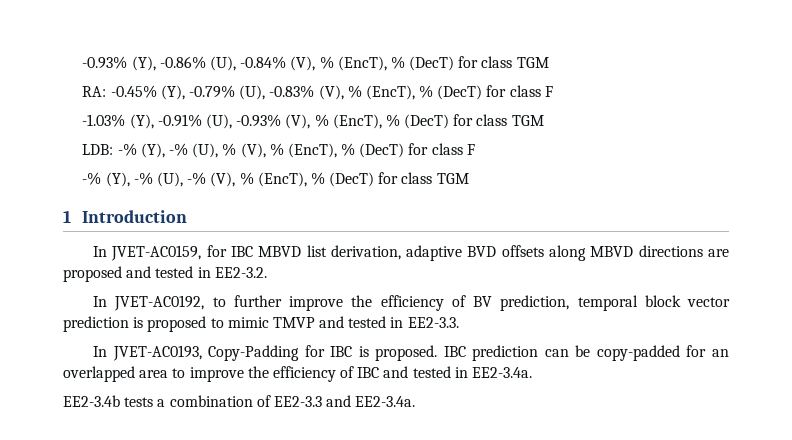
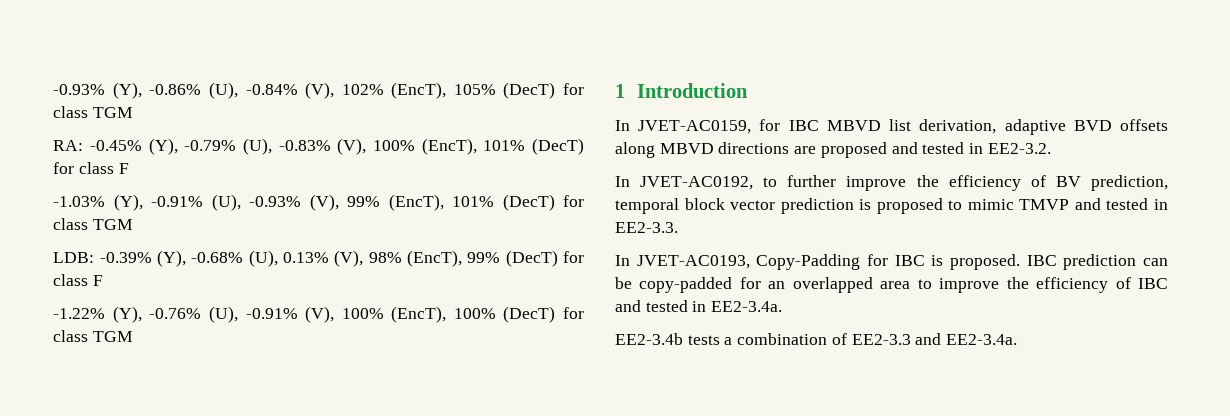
[319,56,405,71] % (EncT), % -> [341,82,496,99] 102% (EncT), 105%
[347,85,434,100] % (EncT), % -> [373,138,526,155] 100% (EncT), 101%
[314,114,400,129] % (EncT), % -> [347,194,495,211] 99% (EncT), 101%
[117,143,475,158] [82,172,325,187] -% (Y), -% (U), % (V), % (EncT), % (DecT) for class F // -% (Y), -% (U), -% (V), % (EncT), % -> [99,250,584,267] [53,274,104,286] [53,306,496,323] -0.39% (Y), -0.68% (U), 0.13% (V), 98% (EncT), 99% (DecT) for class F // -1.22% (Y), -0.76% (U), -0.91% (V), 100% (EncT), 100%

